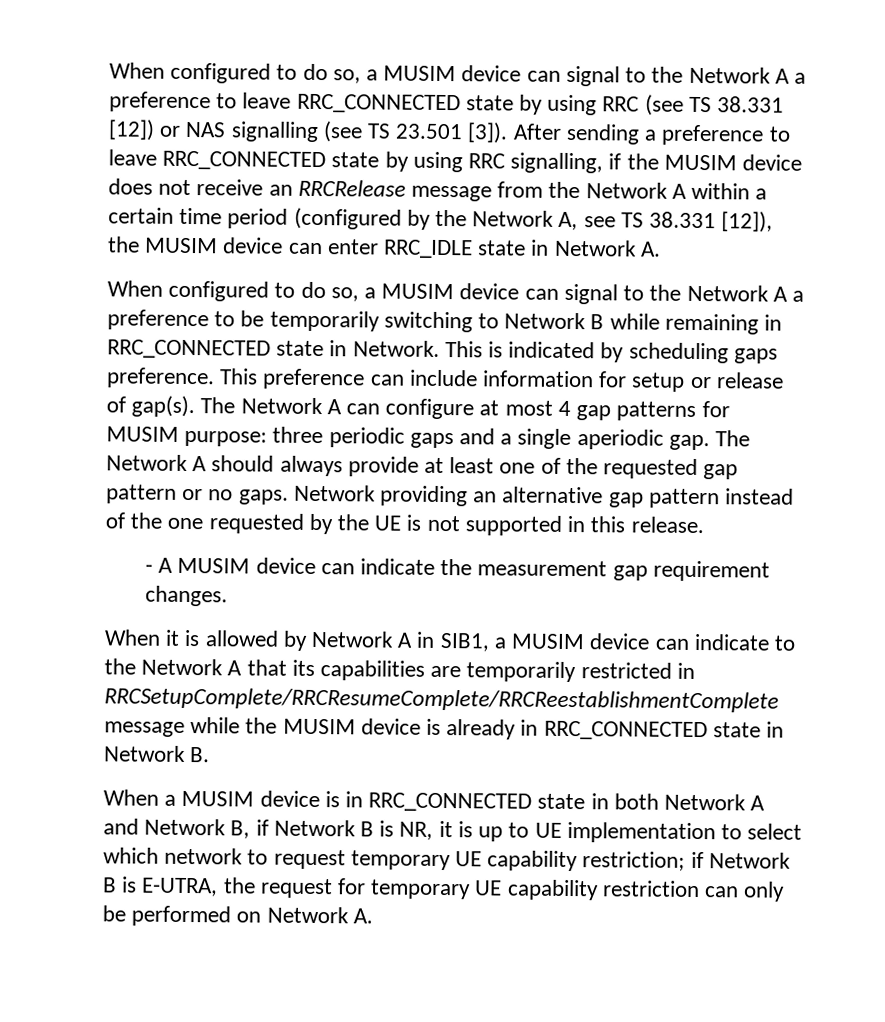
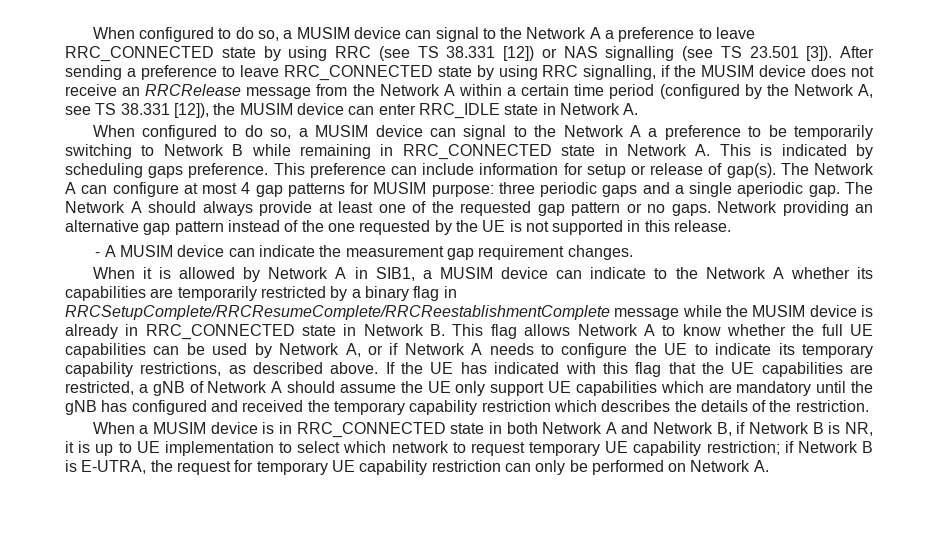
[352,340,440,357] Network. -> [626,144,711,156] Network A.
[246,659,287,676] that -> [790,267,850,279] whether
(672, 670) none -> [330,286,440,301] by a binary flag
(211, 755) none -> [452,324,874,339] [65,343,874,358] [65,362,874,377] [65,381,874,396] [65,400,869,415] This flag allows Network A to know whether the full UE capabilities can be used by Network A, or if Network A needs to configure the UE to indicate its temporary capability restrictions, as described above. If the UE has indicated with this flag that the UE capabilities are restricted, a gNB of Network A should assume the UE only support UE capabilities which are mandatory until the gNB has configured and received the temporary capability restriction which describes the details of the restriction.

